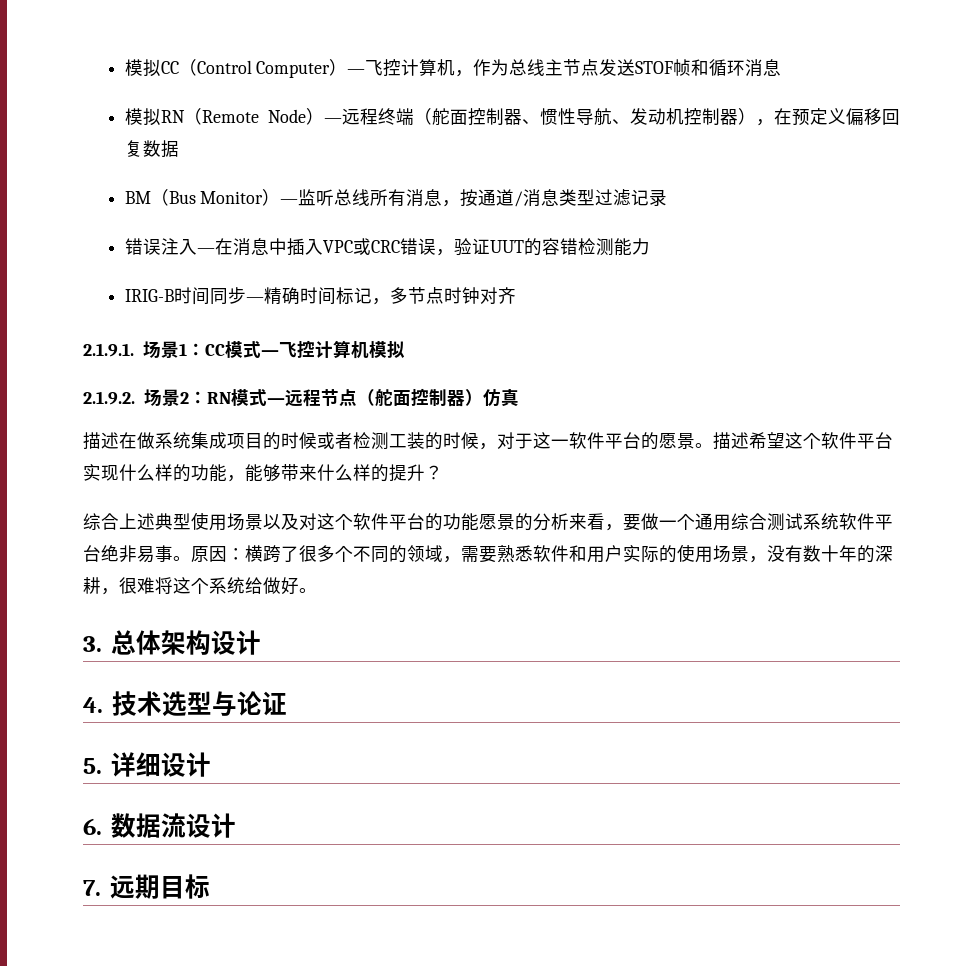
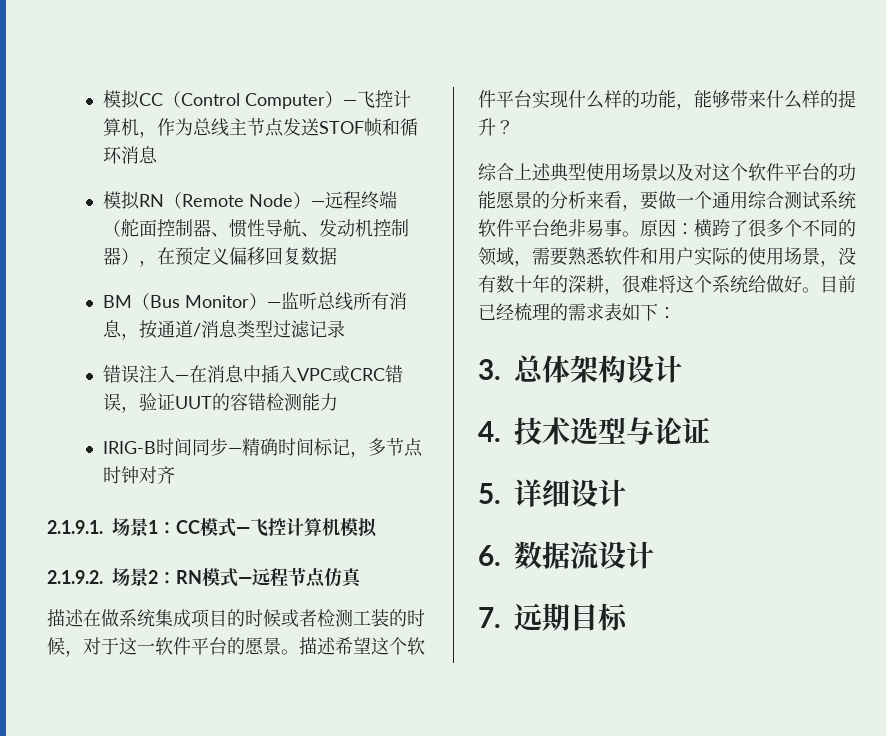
[356,388,483,407] （舵面控制器） -> (326, 578) none
(317, 590) none -> [820,275,856,293] [478,303,676,321] 目前已经梳理的需求表如下：

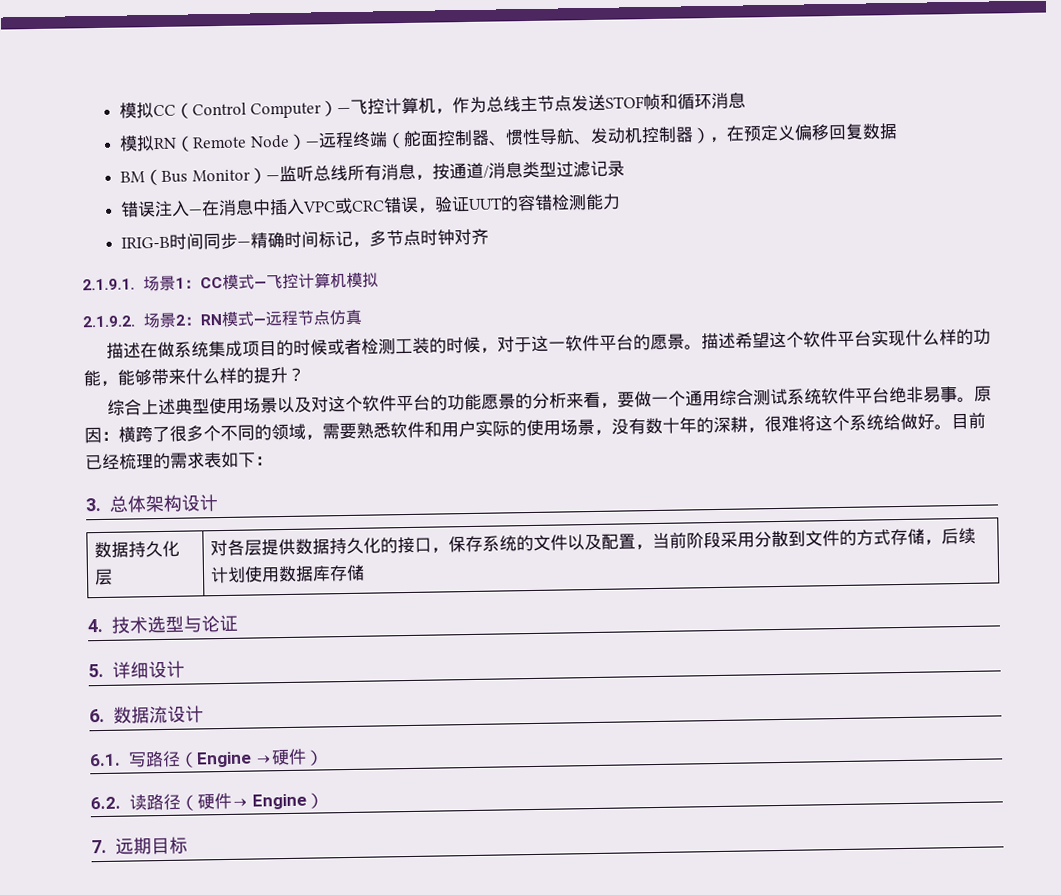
(682, 369) none -> [93,540,180,559] [93,568,113,586] [209,527,976,557] [209,564,365,584] // 数据持久化层 | 对各层提供数据持久化的接口，保存系统的文件以及配置，当前阶段采用分散到文件的方式存储，后续计划使用数据库存储
(654, 555) none -> [89,748,325,768] [90,792,325,811] // 6.1.写路径（Engine →硬件） // 6.2.读路径（硬件→ Engine）

